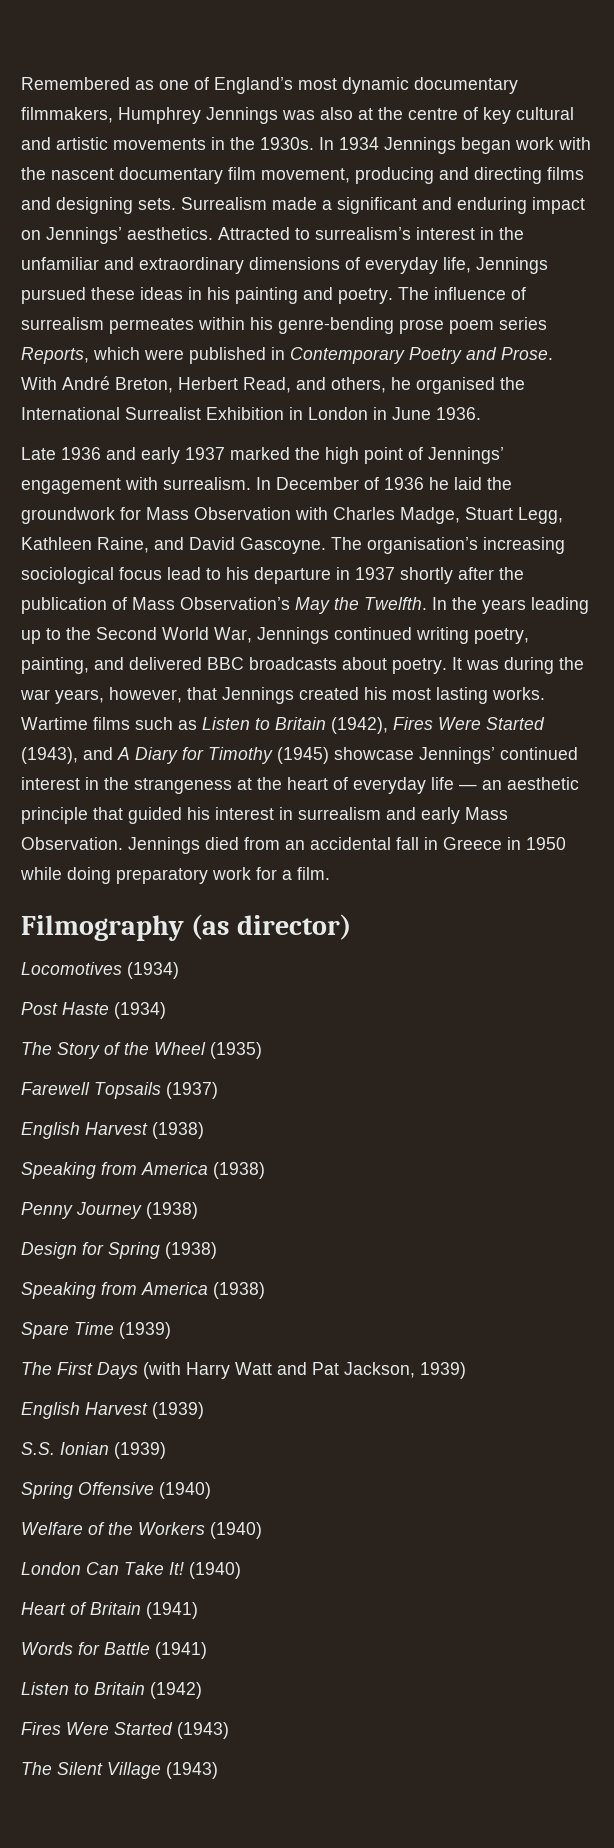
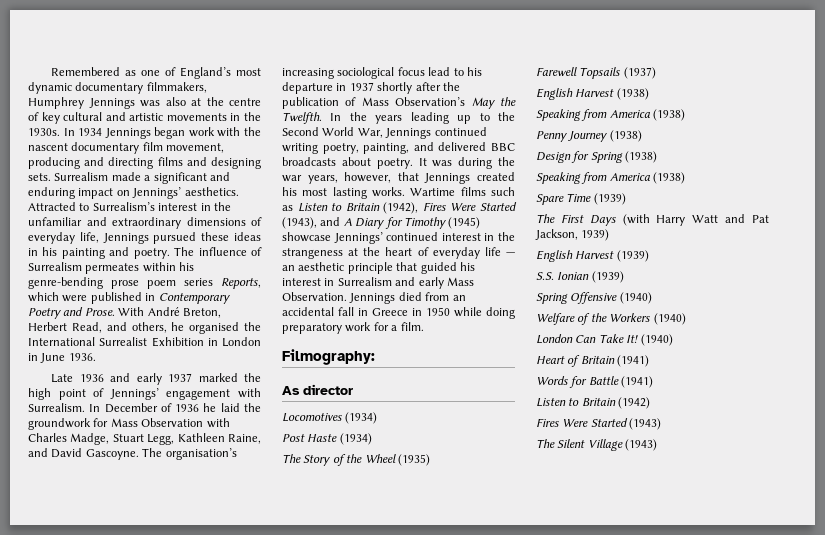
[315,227,411,240] surrealism’s -> [92,202,155,211] Surrealism’s
[21,317,104,330] surrealism -> [28,262,82,271] Surrealism
[163,477,251,490] surrealism. -> [28,403,85,412] Surrealism.
[298,807,381,820] surrealism -> [337,277,392,286] Surrealism
[21,914,351,941] Filmography (as director) -> [282,349,375,365] [282,384,353,395] Filmography: // As director

